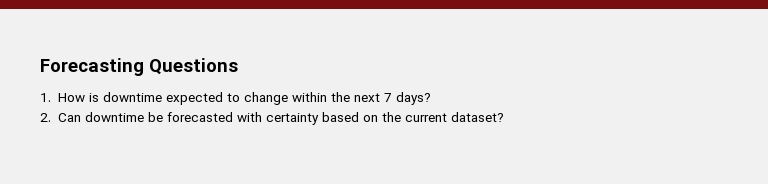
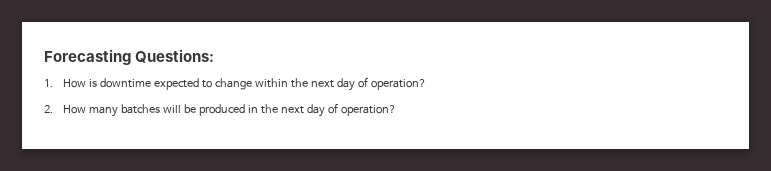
[149,58,238,75] Questions -> [135,49,215,63] Questions:
[384,92,432,105] [40,112,505,125] 7 days? // 2. Can downtime be forecasted with certainty based on the current dataset? -> [336,77,426,91] [44,103,396,117] day of operation? // 2. How many batches will be produced in the next day of operation?

